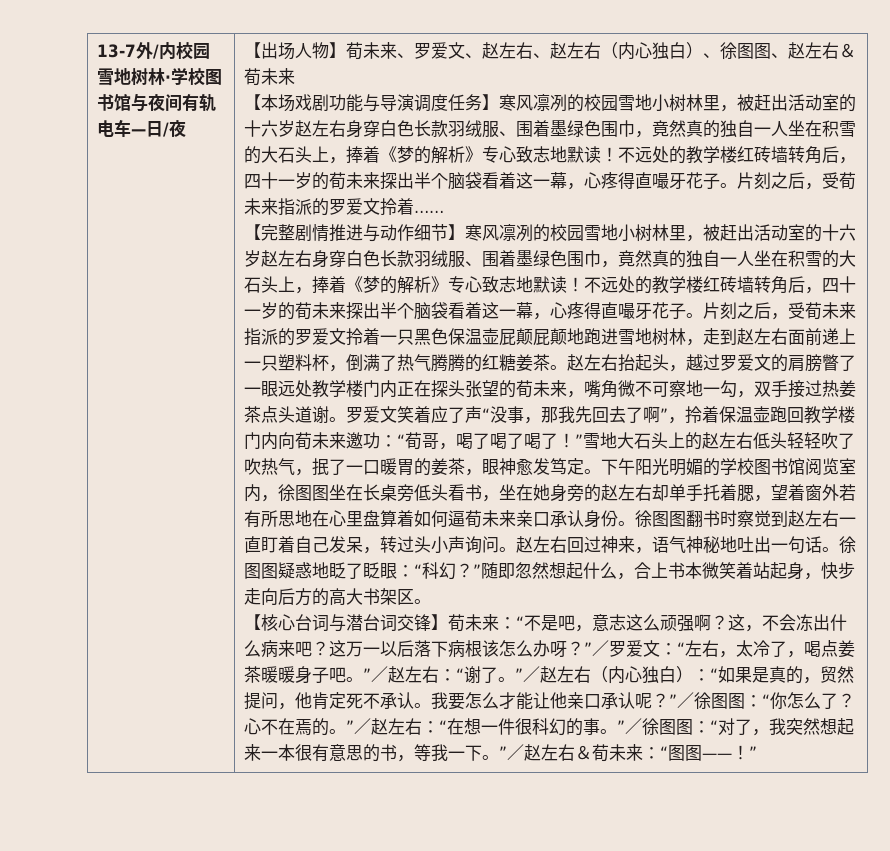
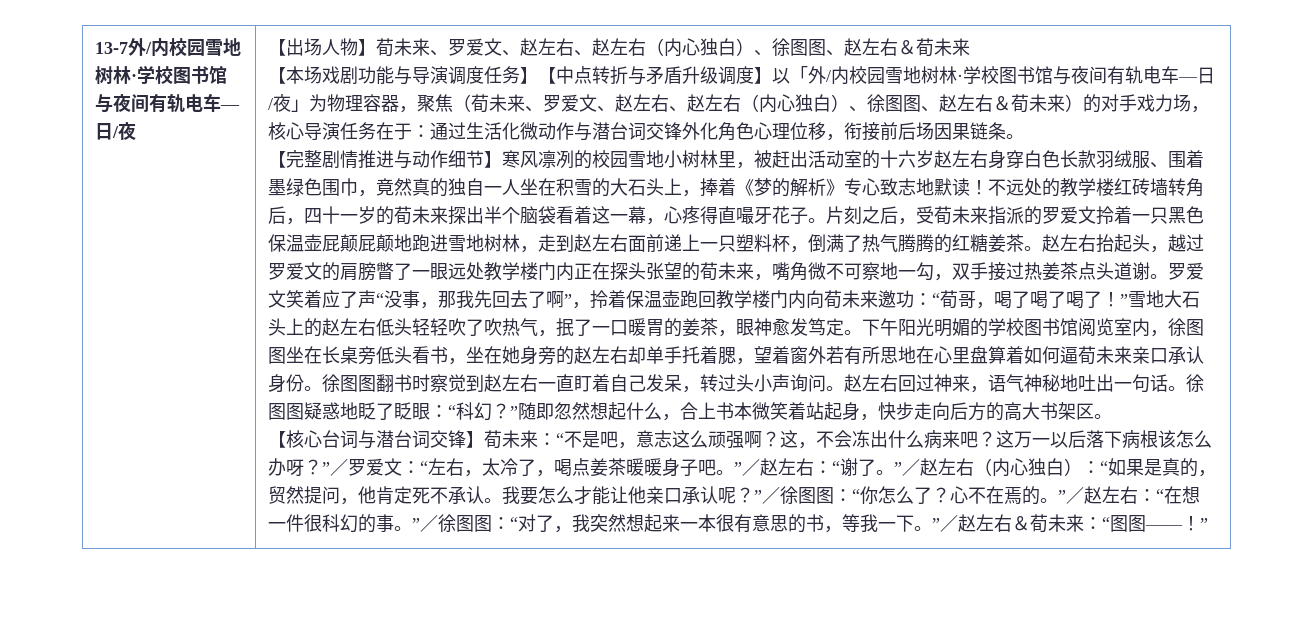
[499,94,857,112] [244,120,857,138] [244,146,857,164] [244,172,857,190] [244,198,445,216] 寒风凛冽的校园雪地小树林里，被赶出活动室的十六岁赵左右身穿白色长款羽绒服、围着墨绿色围巾，竟然真的独自一人坐在积雪的大石头上，捧着《梦的解析》专心致志地默读！不远处的教学楼红砖墙转角后，四十一岁的荀未来探出半个脑袋看着这一幕，心疼得直嘬牙花子。片刻之后，受荀未来指派的罗爱文拎着…… -> [538,66,1216,85] [268,94,1210,113] [268,122,1025,141] 【中点转折与矛盾升级调度】以「外/内校园雪地树林·学校图书馆与夜间有轨电车—日/夜」为物理容器，聚焦（荀未来、罗爱文、赵左右、赵左右（内心独白）、徐图图、赵左右＆荀未来）的对手戏力场，核心导演任务在于：通过生活化微动作与潜台词交锋外化角色心理位移，衔接前后场因果链条。

